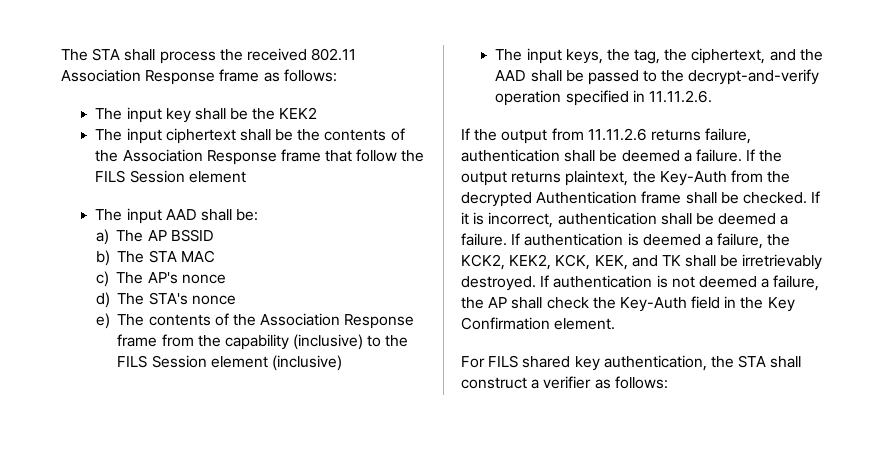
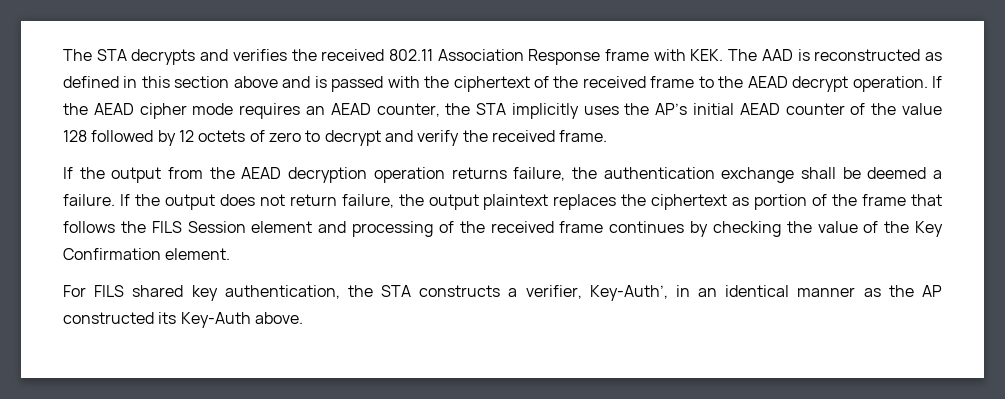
[61,48,216,64] The STA shall process -> [63,49,287,65] The STA decrypts and verifies
[263,69,337,82] [95,107,318,123] [95,128,405,144] [95,149,425,165] [95,170,246,183] [95,208,259,224] [95,229,214,245] [95,250,215,266] [95,271,226,287] [95,292,236,308] [95,313,415,329] [117,334,409,350] [117,355,342,371] [495,48,823,64] [495,69,820,85] [495,90,712,106] [461,128,752,144] [461,149,560,162] as follows: // The input key shall be the KEK2 // The input ciphertext shall be the contents of the Association Response frame that follow the FILS Session element // The input AAD shall be: // a) The AP BSSID // b) The STA MAC // c) The AP's nonce // d) The STA's nonce // e) The contents of the Association Response frame from the capability (inclusive) to the FILS Session element (inclusive) // The input keys, the tag, the ciphertext, and the AAD shall be passed to the decrypt-and-verify operation specified in 11.11.2.6. // If the output from 11.11.2.6 returns failure, authentication -> [653,49,943,61] [63,76,943,92] [63,103,942,119] [63,130,608,146] [63,167,795,183] with KEK. The AAD is reconstructed as defined in this section above and is passed with the ciphertext of the received frame to the AEAD decrypt operation. If the AEAD cipher mode requires an AEAD counter, the STA implicitly uses the AP’s initial AEAD counter of the value 128 followed by 12 octets of zero to decrypt and verify the received frame. // If the output from the AEAD decryption operation returns failure, the authentication exchange
[511,170,791,186] [461,191,821,207] [461,212,789,228] [461,233,791,249] [461,254,823,270] [461,275,820,291] [461,296,737,312] returns plaintext, the Key-Auth from the decrypted Authentication frame shall be checked. If it is incorrect, authentication shall be deemed a failure. If authentication is deemed a failure, the KCK2, KEK2, KCK, KEK, and TK shall be irretrievably destroyed. If authentication is not deemed a failure, the AP shall check the Key-Auth field in -> [219,194,942,210] [63,221,879,237] does not return failure, the output plaintext replaces the ciphertext as portion of the frame that follows the FILS Session element and processing of the received frame continues by checking the value of
[770,356,802,368] [461,376,668,389] shall construct a verifier as follows: -> [419,285,942,301] [63,312,303,328] constructs a verifier, Key-Auth’, in an identical manner as the AP constructed its Key-Auth above.

